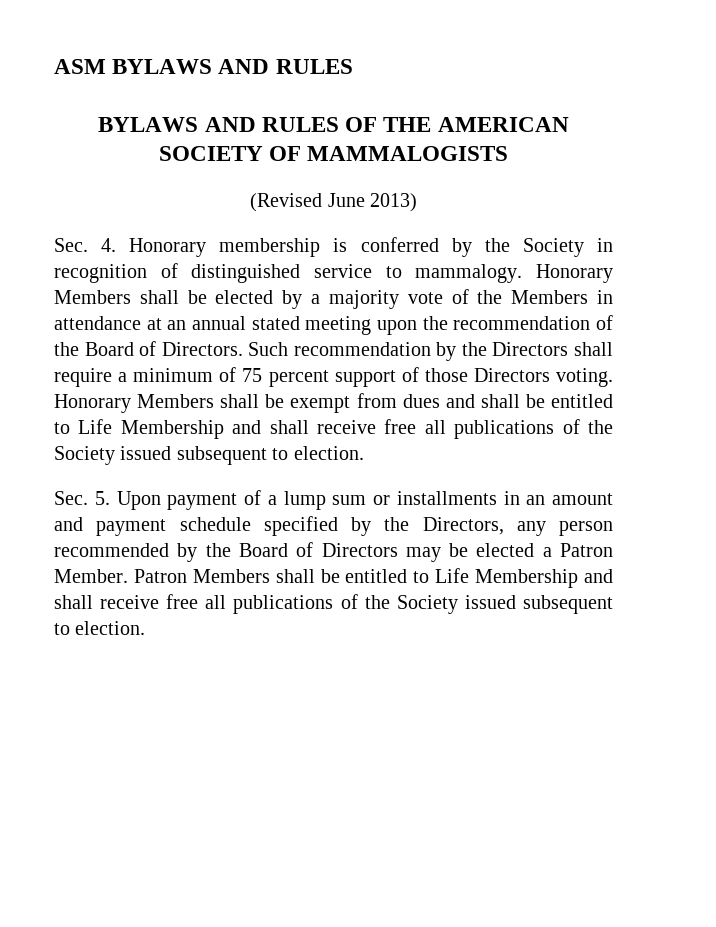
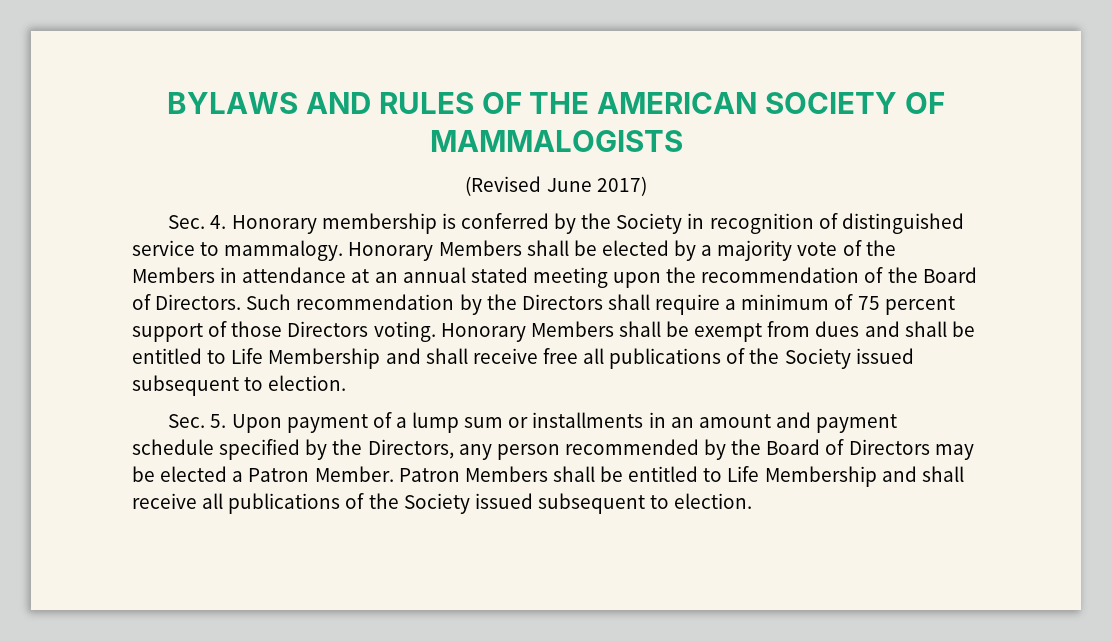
[54,59,353,74] ASM BYLAWS AND RULES // -> (166, 103) none
[369,193,417,212] 2013) -> [596,176,647,196] 2017)
[166,594,199,609] free -> (197, 501) none

